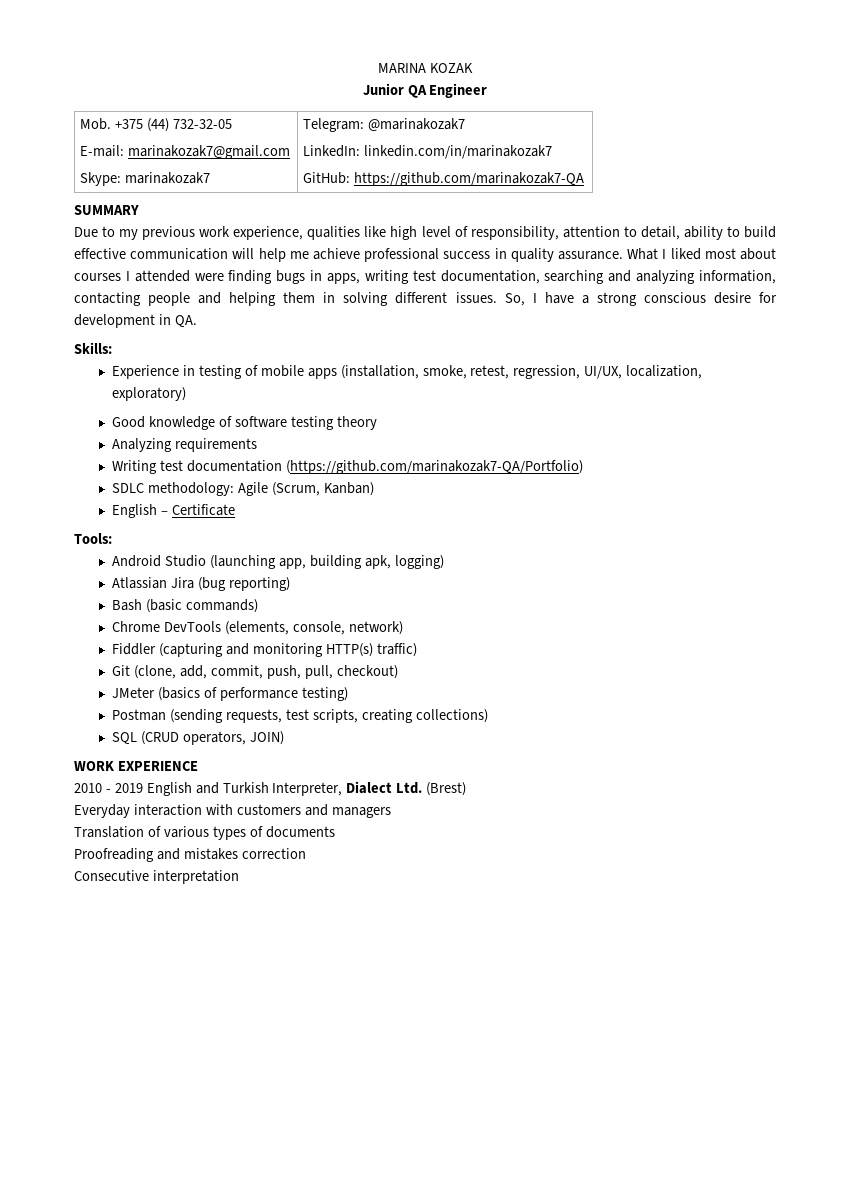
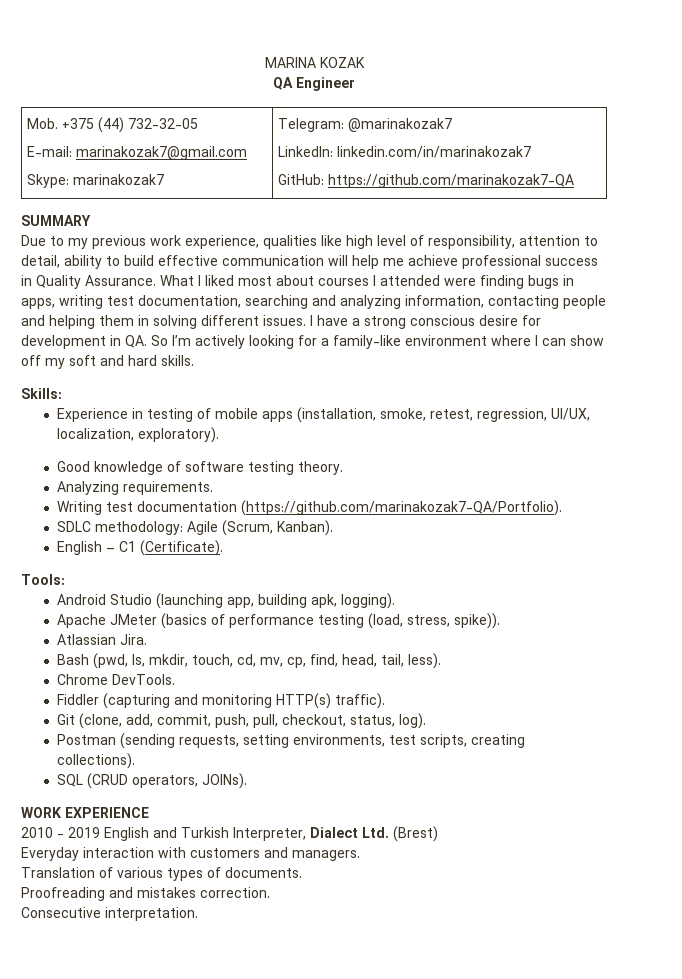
[362,83,404,95] Junior -> (365, 62) none
[510,248,623,262] quality assurance. -> [36,275,156,289] Quality Assurance.
[504,293,525,306] So, -> (306, 320) none
(197, 321) none -> [151,335,604,349] [21,355,194,369] So I’m actively looking for a family-like environment where I can show off my soft and hard skills.
[112,387,187,401] exploratory) -> [138,427,220,443] exploratory).
[336,416,377,430] theory -> [298,461,344,475] theory.
[175,438,258,452] requirements -> [123,481,214,495] requirements.
[285,460,583,474] (https://github.com/marinakozak7-QA/Portfolio) -> [241,500,563,516] (https://github.com/marinakozak7-QA/Portfolio).
[323,482,374,496] Kanban) -> [277,520,334,536] Kanban).
[171,504,235,516] Certificate -> [119,540,224,556] C1 (Certificate).
[394,555,444,569] [112,577,290,591] [112,599,258,613] [112,621,403,635] logging) // Atlassian Jira (bug reporting) // Bash (basic commands) // Chrome DevTools (elements, console, network) -> [341,593,396,609] [57,613,501,629] [57,634,148,645] [57,653,442,669] [57,674,176,685] logging). // Apache JMeter (basics of performance testing (load, stress, spike)). // Atlassian Jira. // Bash (pwd, ls, mkdir, touch, cd, mv, cp, find, head, tail, less). // Chrome DevTools.
[376,643,417,657] traffic) -> [335,693,386,709] traffic).
[336,665,398,679] [112,687,348,701] checkout) // JMeter (basics of performance testing) -> [282,713,427,729] checkout, status, log).
(282, 716) none -> [243,734,386,748] setting environments,
[415,709,488,723] collections) -> [57,753,136,769] collections).
[249,731,284,745] JOIN) -> [202,773,248,789] JOINs).
[331,807,391,818] managers -> [292,850,360,861] managers.
[265,826,335,838] documents -> [225,867,302,878] documents.
[241,848,306,859] correction -> [200,887,270,898] correction.
[152,870,239,884] interpretation -> [105,907,198,921] interpretation.

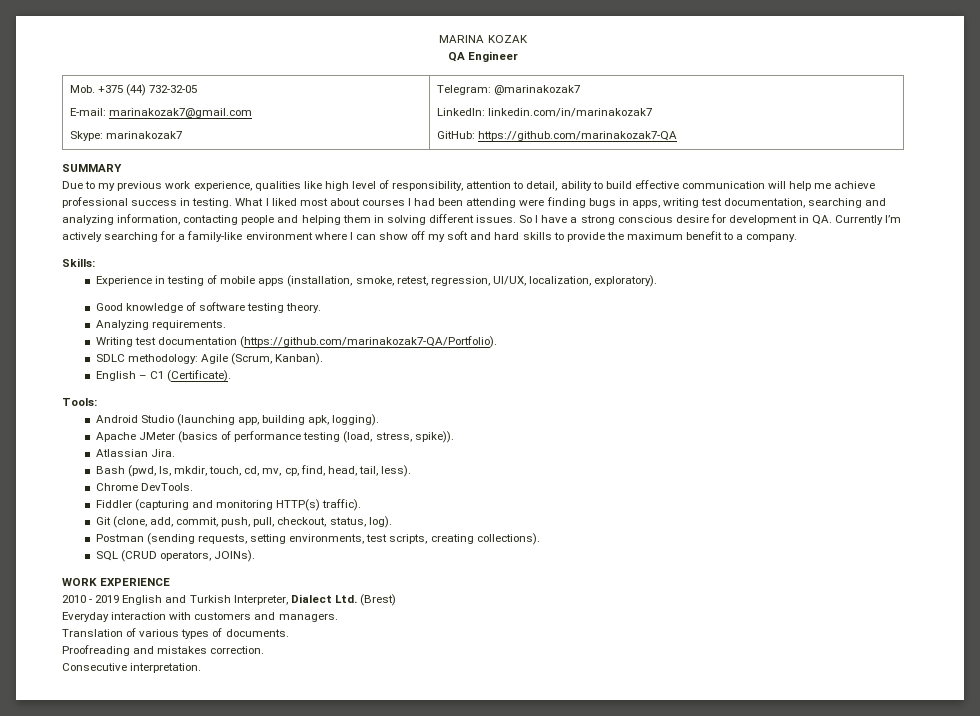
[36,275,156,289] Quality Assurance. -> [192,198,233,208] testing.
[380,275,440,286] attended -> [414,198,517,208] had been attending
(306, 320) none -> [519,215,533,223] So
[151,335,168,346] So -> [835,215,884,225] Currently
[249,335,294,349] looking -> [104,232,159,242] searching
[161,355,194,366] skills. -> [522,231,798,242] skills to provide the maximum benefit to a company.

